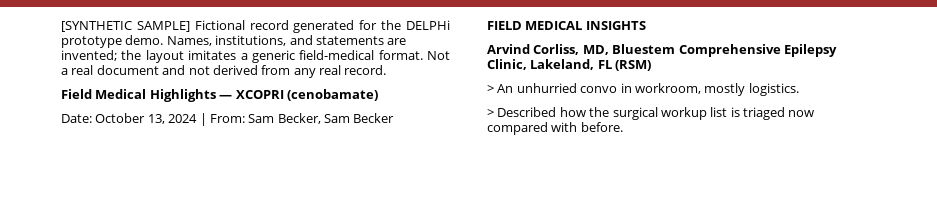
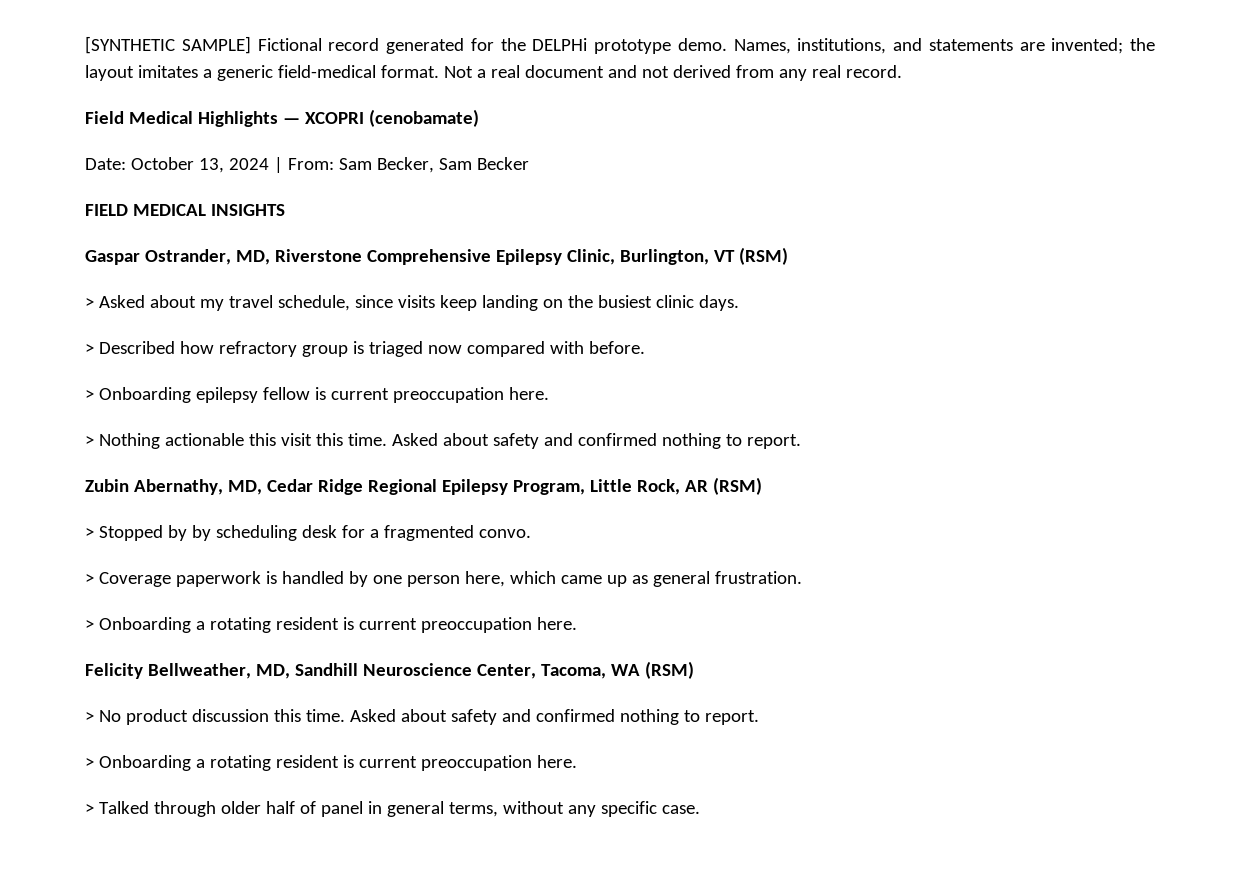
[487,44,676,55] Arvind Corliss, MD, Bluestem -> [85,249,362,265] Gaspar Ostrander, MD, Riverstone
[530,59,652,71] [487,83,799,96] Lakeland, FL (RSM) // > An unhurried convo in workroom, mostly logistics. -> [619,247,788,265] [85,295,739,311] Burlington, VT (RSM) // > Asked about my travel schedule, since visits keep landing on the busiest clinic days.
[589,107,728,120] the surgical workup list -> [218,341,348,357] refractory group
(623, 127) none -> [85,387,549,403] [85,433,801,449] [85,477,762,495] [85,525,531,541] [85,571,802,587] [85,617,577,633] [85,661,694,679] [85,709,759,725] [85,755,577,771] [85,801,700,817] // > Onboarding epilepsy fellow is current preoccupation here. // > Nothing actionable this visit this time. Asked about safety and confirmed nothing to report. // Zubin Abernathy, MD, Cedar Ridge Regional Epilepsy Program, Little Rock, AR (RSM) // > Stopped by by scheduling desk for a fragmented convo. // > Coverage paperwork is handled by one person here, which came up as general frustration. // > Onboarding a rotating resident is current preoccupation here. // Felicity Bellweather, MD, Sandhill Neuroscience Center, Tacoma, WA (RSM) // > No product discussion this time. Asked about safety and confirmed nothing to report. // > Onboarding a rotating resident is current preoccupation here. // > Talked through older half of panel in general terms, without any specific case.

